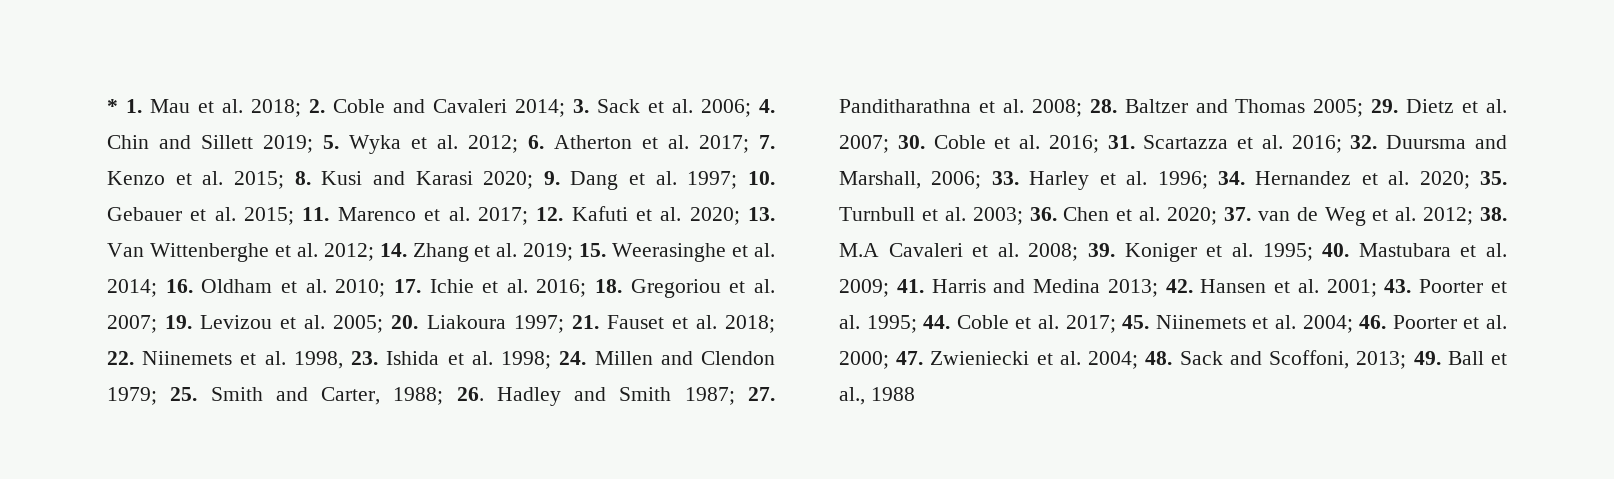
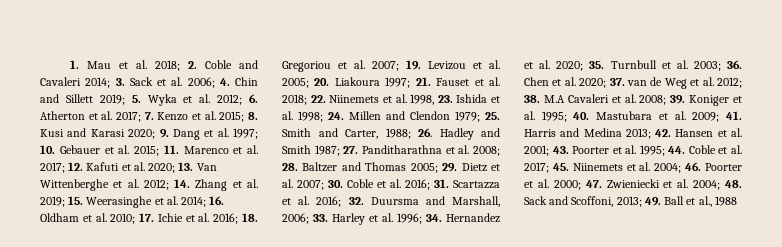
[107,99,118,113] * -> (70, 64) none

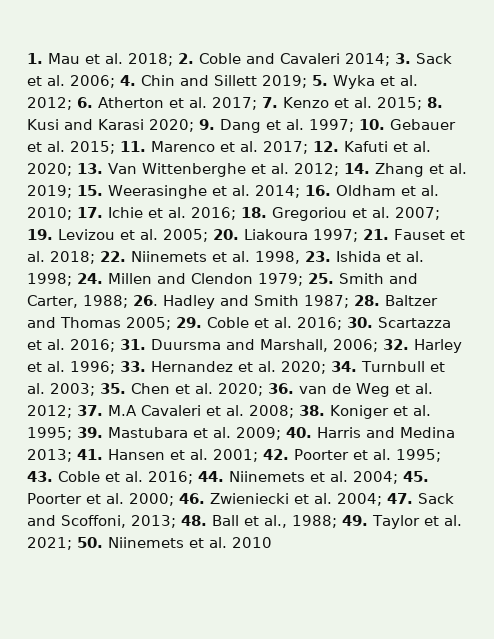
[343,145,500,156] 27. Panditharathna et al. 2008; -> (349, 301) none
[461,163,500,172] [282,179,449,190] Dietz et al. 2007; 30. Coble et al. 2016; 31. -> [207,317,373,330] Coble et al. 2016; 30.
[348,197,364,205] 32. -> [120,339,146,350] 31.
[313,214,328,222] 33. -> [383,339,409,350] 32.
[426,214,442,222] 34. -> [120,361,146,372] 33.
[589,61,605,69] 35. -> [331,361,357,372] 34.
[727,60,742,69] 36. -> [100,383,126,394] 35.
[609,78,625,86] 37. -> [268,383,294,394] 36.
[524,95,540,103] 38. -> [77,405,103,416] 37.
[670,95,686,104] 39. -> [299,405,325,416] 38.
[573,112,590,120] 40. -> [77,427,103,438] 39.
[726,111,742,120] 41. -> [286,427,312,438] 40.
[655,129,672,137] 42. -> [77,449,103,460] 41.
[552,146,569,154] 43. -> [263,449,289,460] 42.
[668,145,742,154] [524,162,569,173] 44. Coble et al. 2017; 45. -> [27,471,224,484] 43. Coble et al. 2016; 44.
[685,162,702,171] 46. -> [403,471,429,482] 45.
[585,180,602,188] 47. -> [179,493,205,504] 46.
[725,180,742,188] 48. -> [387,493,413,504] 47.
[644,197,661,206] 49. -> [181,515,207,526] 48.
[714,196,737,206] 1988 -> [292,515,462,529] [27,537,272,550] 1988; 49. Taylor et al. 2021; 50. Niinemets et al. 2010

